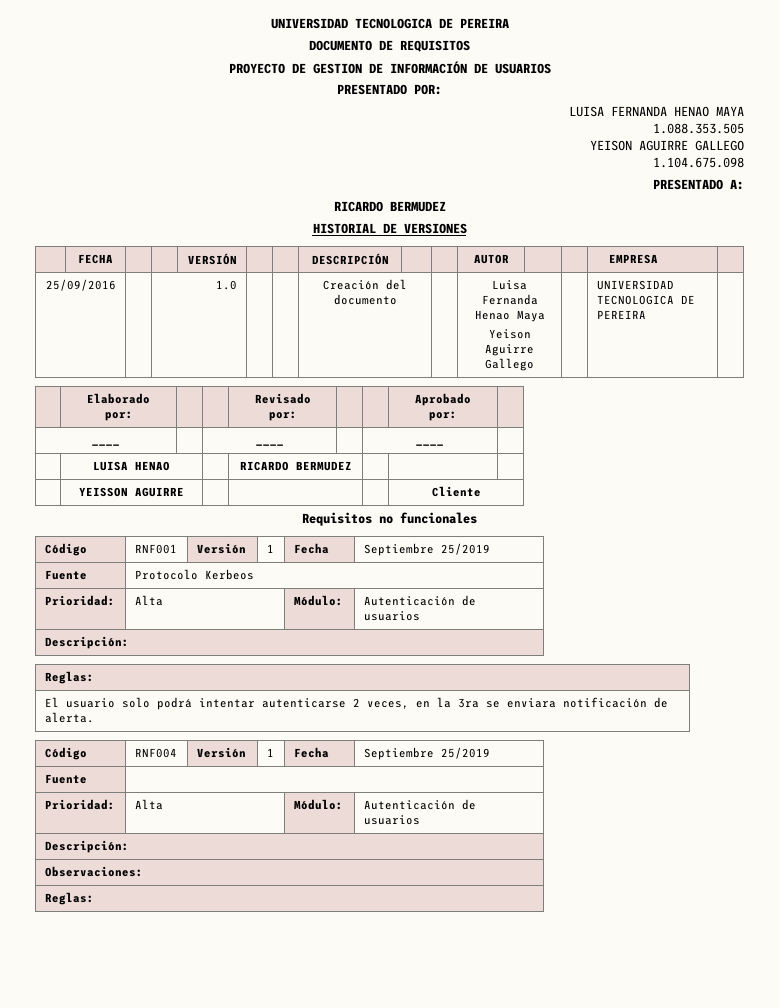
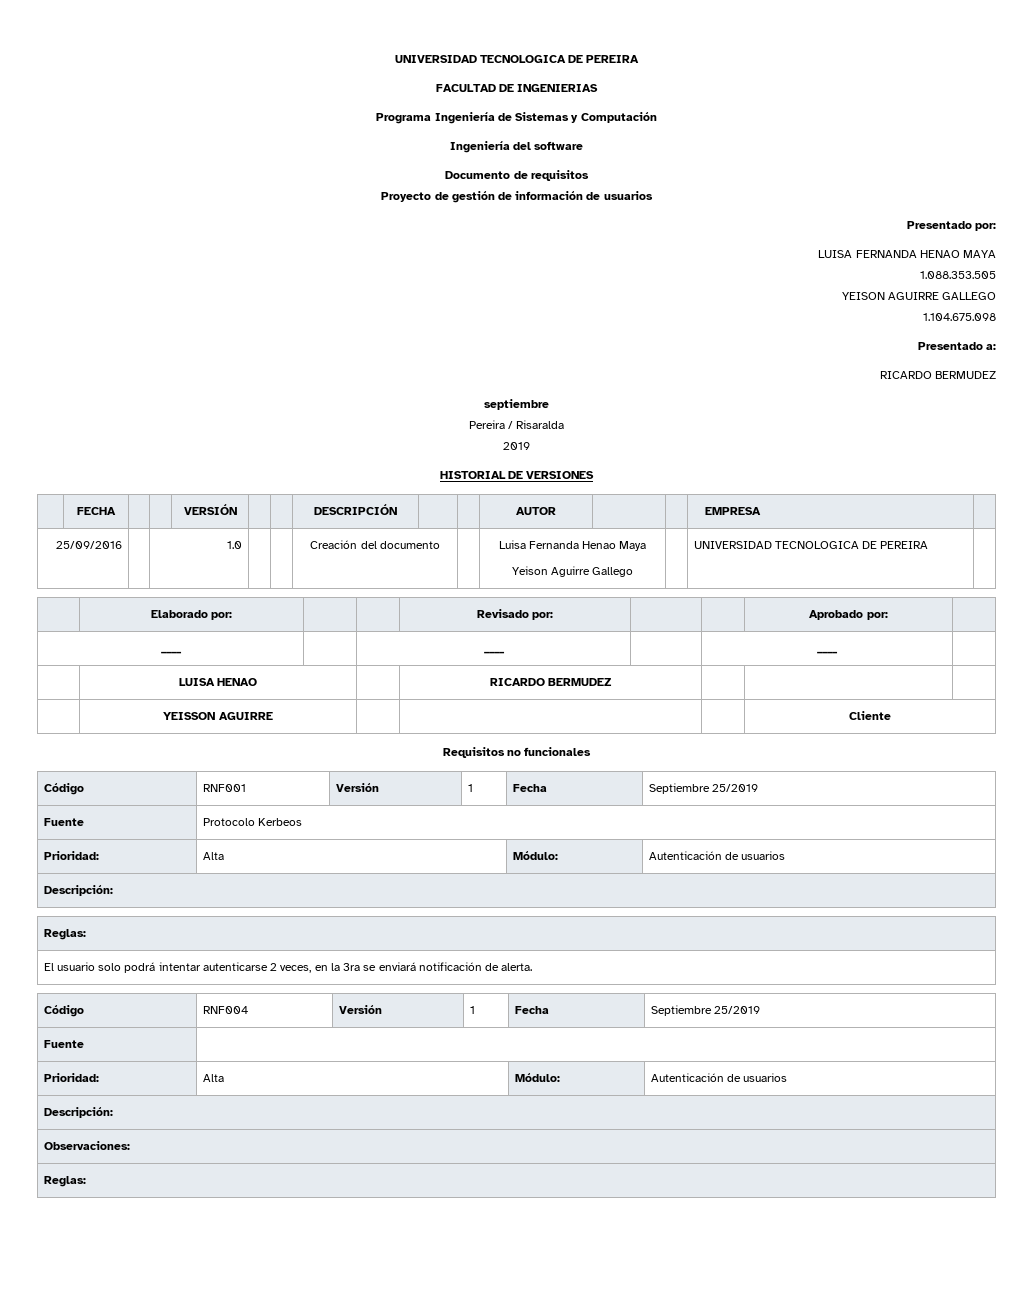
[309,40,470,52] [228,61,551,74] [337,84,442,95] DOCUMENTO DE REQUISITOS // PROYECTO DE GESTION DE INFORMACIÓN DE USUARIOS // PRESENTADO POR: -> [435,84,599,92] [376,112,657,124] [449,141,584,153] [445,170,589,181] [381,191,653,203] [906,221,996,231] FACULTAD DE INGENIERIAS // Programa Ingeniería de Sistemas y Computación // Ingeniería del software // Documento de requisitos // Proyecto de gestión de información de usuarios // Presentado por:
[653,179,744,190] [333,201,446,212] PRESENTADO A: // RICARDO BERMUDEZ -> [917,342,996,350] [879,371,996,379] [484,399,549,410] [468,420,565,429] [503,442,530,450] Presentado a: // RICARDO BERMUDEZ // septiembre // Pereira / Risaralda // 2019
[506,698,556,708] enviara -> [378,962,416,971] enviará

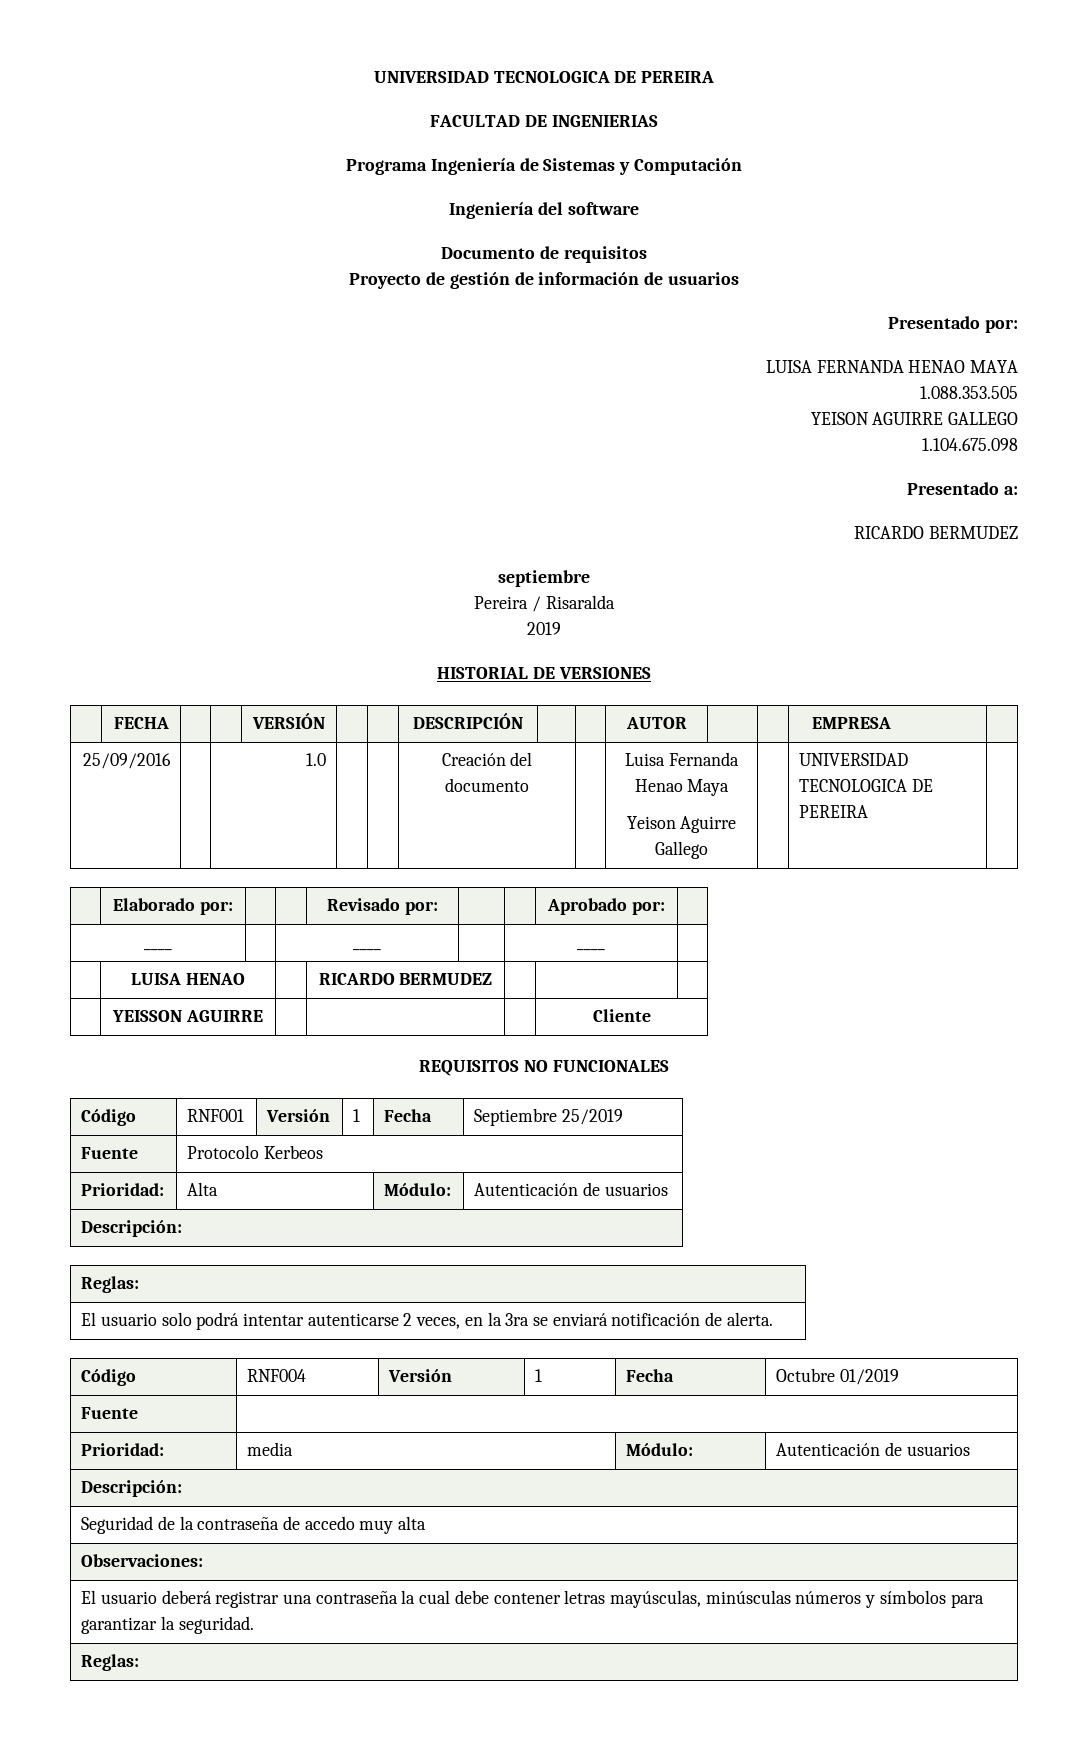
[442,747,592,758] Requisitos no funcionales -> [419,1060,669,1076] REQUISITOS NO FUNCIONALES
[650,1005,760,1016] Septiembre 25/2019 -> [776,1368,899,1385] Octubre 01/2019
[202,1074,224,1082] [514,1073,560,1082] [650,1073,788,1082] [43,1107,113,1118] [43,1141,130,1150] Alta | Módulo: | Autenticación de usuarios // Descripción: // Observaciones: -> [247,1442,294,1456] [626,1443,694,1456] [776,1442,970,1456] [81,1480,183,1497] [81,1516,427,1534] [81,1554,204,1567] [81,1590,984,1608] [81,1616,254,1634] media | Módulo: | Autenticación de usuarios // Descripción: // Seguridad de la contraseña de accedo muy alta // Observaciones: // El usuario deberá registrar una contraseña la cual debe contener letras mayúsculas, minúsculas números y símbolos para garantizar la seguridad.

